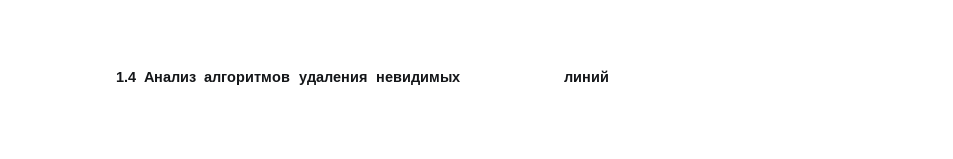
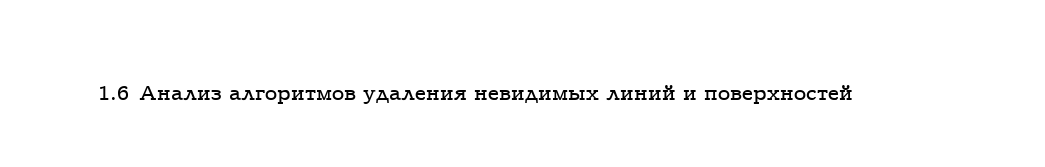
[116,72,137,82] 1.4 -> [98,86,130,100] 1.6
(609, 76) none -> [683,85,854,104] и поверхностей

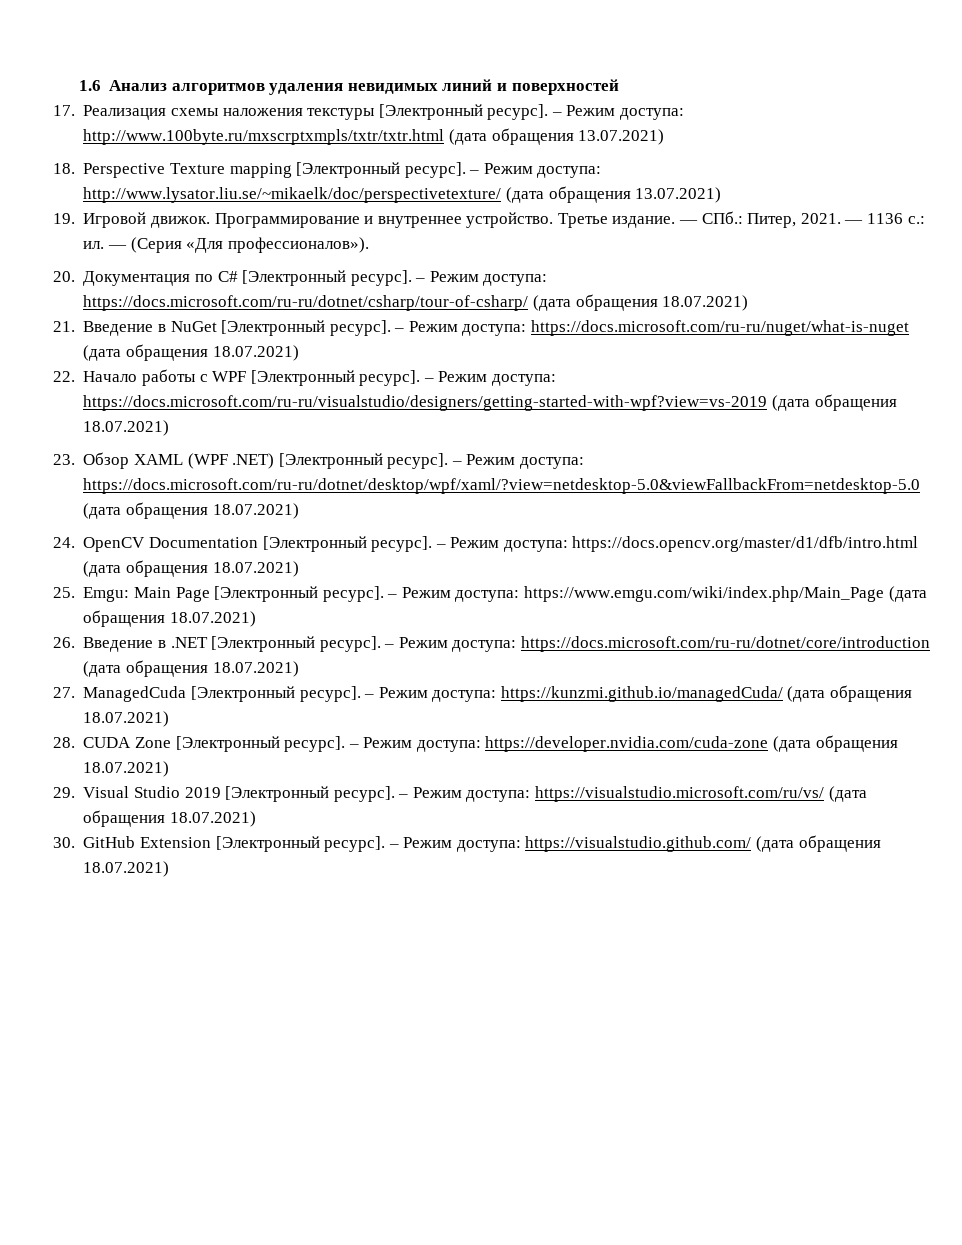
(854, 94) none -> [52,104,685,120] [83,128,665,145] [52,162,602,178] [83,186,722,203] [52,211,925,228] [83,237,369,253] [52,270,548,286] [83,294,749,311] [52,320,910,336] [83,344,299,361] [52,369,557,386] [83,394,897,411] [83,420,170,436] [52,452,585,469] [83,478,921,494] [83,502,299,519] [52,536,919,552] [83,560,299,577] [52,586,927,602] [83,610,256,627] [52,636,931,652] [83,660,299,677] [52,685,913,702] [83,711,170,727] [52,735,898,752] [83,761,170,777] [52,786,867,802] [83,810,256,827] [52,835,881,852] [83,861,170,877] // 17. Реализация схемы наложения текстуры [Электронный ресурс]. – Режим доступа: http://www.100byte.ru/mxscrptxmpls/txtr/txtr.html (дата обращения 13.07.2021) // 18. Perspective Texture mapping [Электронный ресурс]. – Режим доступа: http://www.lysator.liu.se/~mikaelk/doc/perspectivetexture/ (дата обращения 13.07.2021) // 19. Игровой движок. Программирование и внутреннее устройство. Третье издание. — СПб.: Питер, 2021. — 1136 с.: ил. — (Серия «Для профессионалов»). // 20. Документация по C# [Электронный ресурс]. – Режим доступа: https://docs.microsoft.com/ru-ru/dotnet/csharp/tour-of-csharp/ (дата обращения 18.07.2021) // 21. Введение в NuGet [Электронный ресурс]. – Режим доступа: https://docs.microsoft.com/ru-ru/nuget/what-is-nuget (дата обращения 18.07.2021) // 22. Начало работы с WPF [Электронный ресурс]. – Режим доступа: https://docs.microsoft.com/ru-ru/visualstudio/designers/getting-started-with-wpf?view=vs-2019 (дата обращения 18.07.2021) // 23. Обзор XAML (WPF .NET) [Электронный ресурс]. – Режим доступа: https://docs.microsoft.com/ru-ru/dotnet/desktop/wpf/xaml/?view=netdesktop-5.0&viewFallbackFrom=netdesktop-5.0 (дата обращения 18.07.2021) // 24. OpenCV Documentation [Электронный ресурс]. – Режим доступа: https://docs.opencv.org/master/d1/dfb/intro.html (дата обращения 18.07.2021) // 25. Emgu: Main Page [Электронный ресурс]. – Режим доступа: https://www.emgu.com/wiki/index.php/Main_Page (дата обращения 18.07.2021) // 26. Введение в .NET [Электронный ресурс]. – Режим доступа: https://docs.microsoft.com/ru-ru/dotnet/core/introduction (дата обращения 18.07.2021) // 27. ManagedCuda [Электронный ресурс]. – Режим доступа: https://kunzmi.github.io/managedCuda/ (дата обращения 18.07.2021) // 28. CUDA Zone [Электронный ресурс]. – Режим доступа: https://developer.nvidia.com/cuda-zone (дата обращения 18.07.2021) // 29. Visual Studio 2019 [Электронный ресурс]. – Режим доступа: https://visualstudio.microsoft.com/ru/vs/ (дата обращения 18.07.2021) // 30. GitHub Extension [Электронный ресурс]. – Режим доступа: https://visualstudio.github.com/ (дата обращения 18.07.2021)

